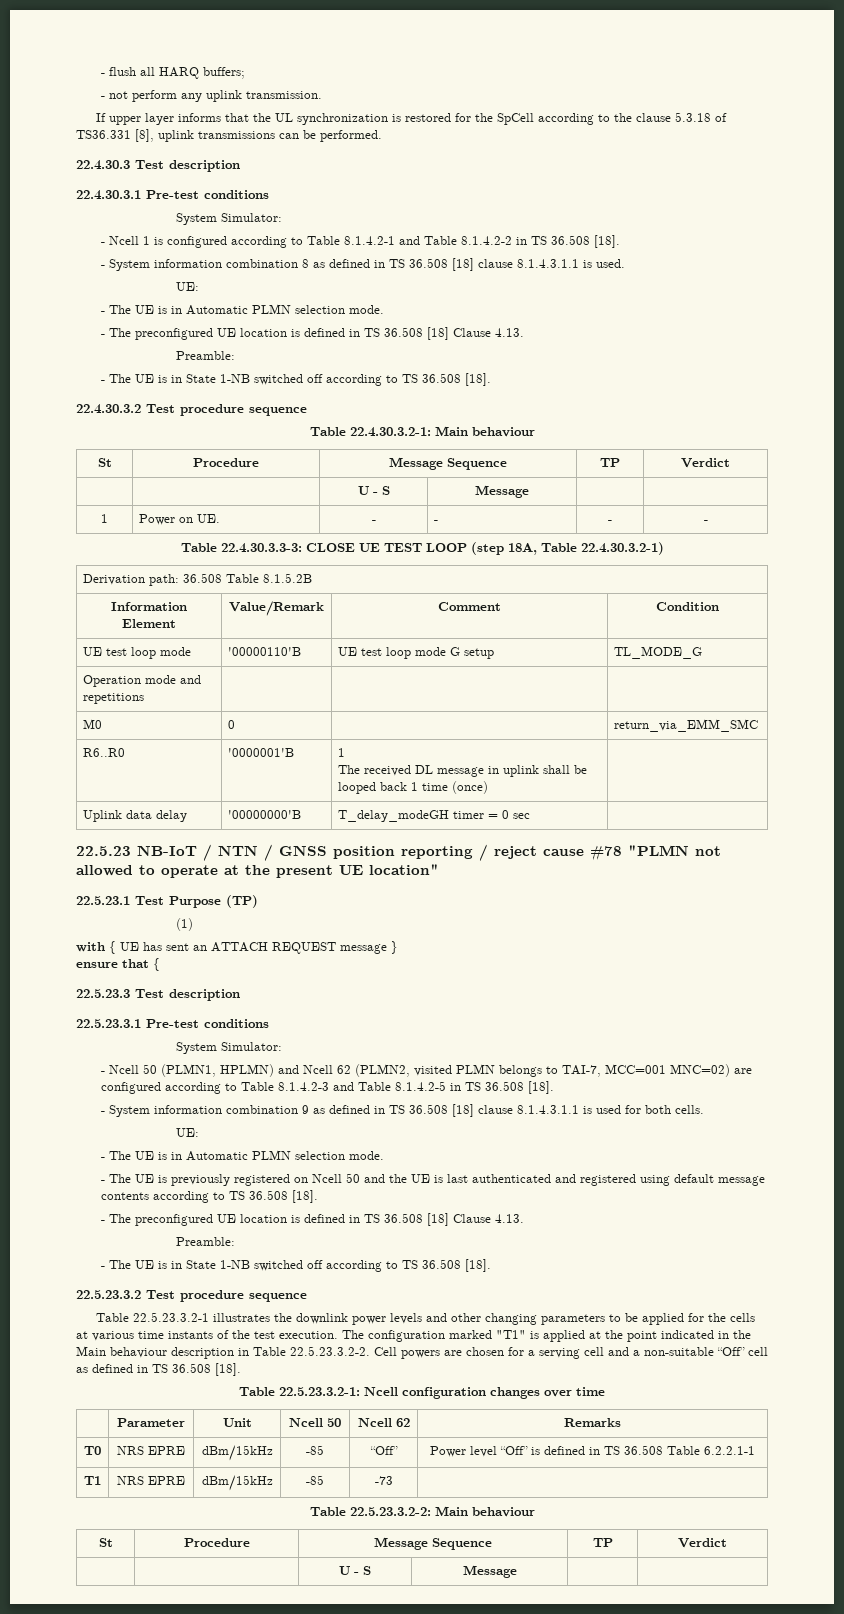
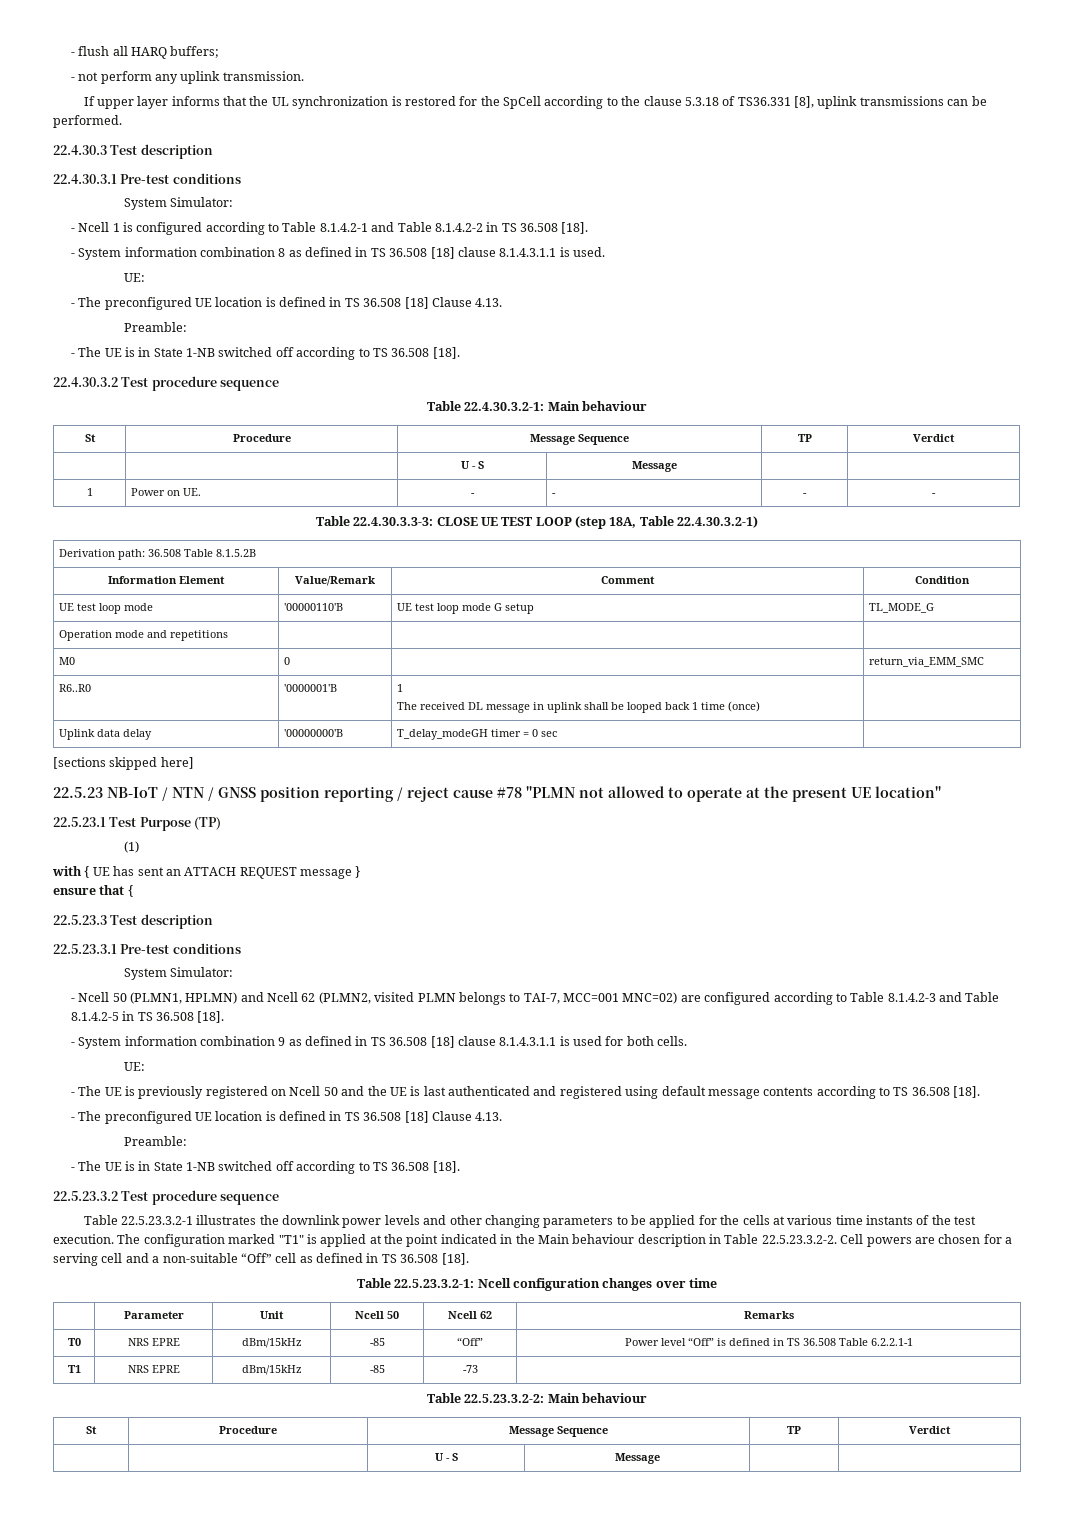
[100,304,384,315] // - The UE is in Automatic PLMN selection mode. -> (146, 277) none
(531, 816) none -> [53,757,194,770] // [sections skipped here]
[100,1150,384,1161] // - The UE is in Automatic PLMN selection mode. -> (146, 1066) none

